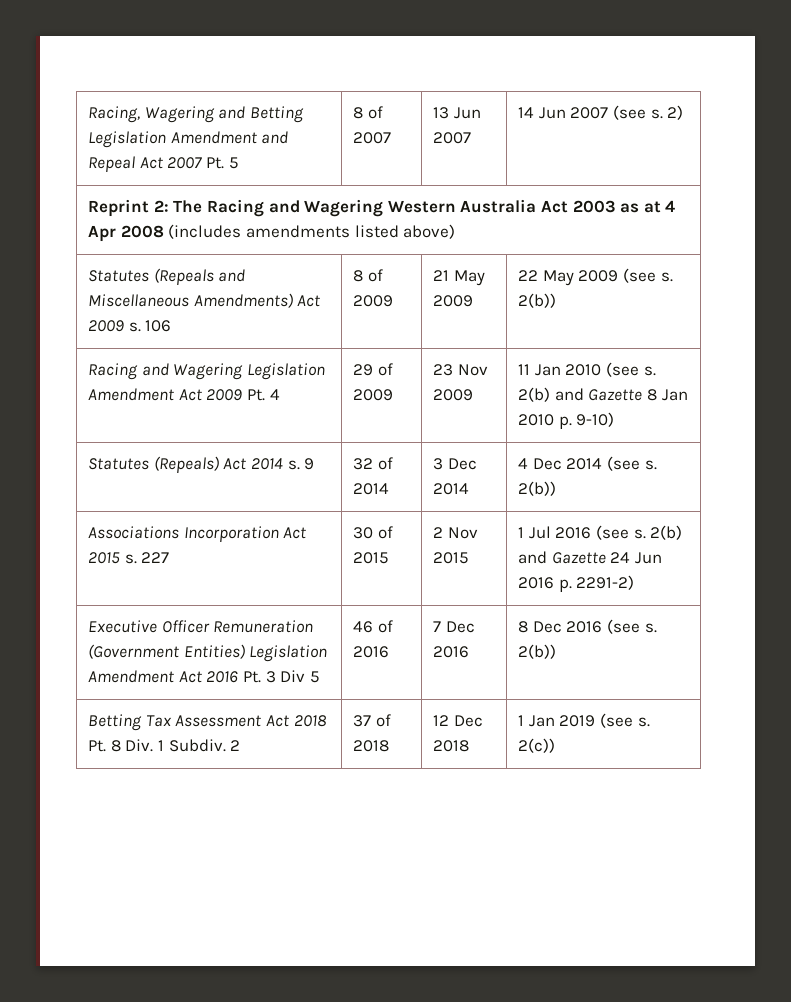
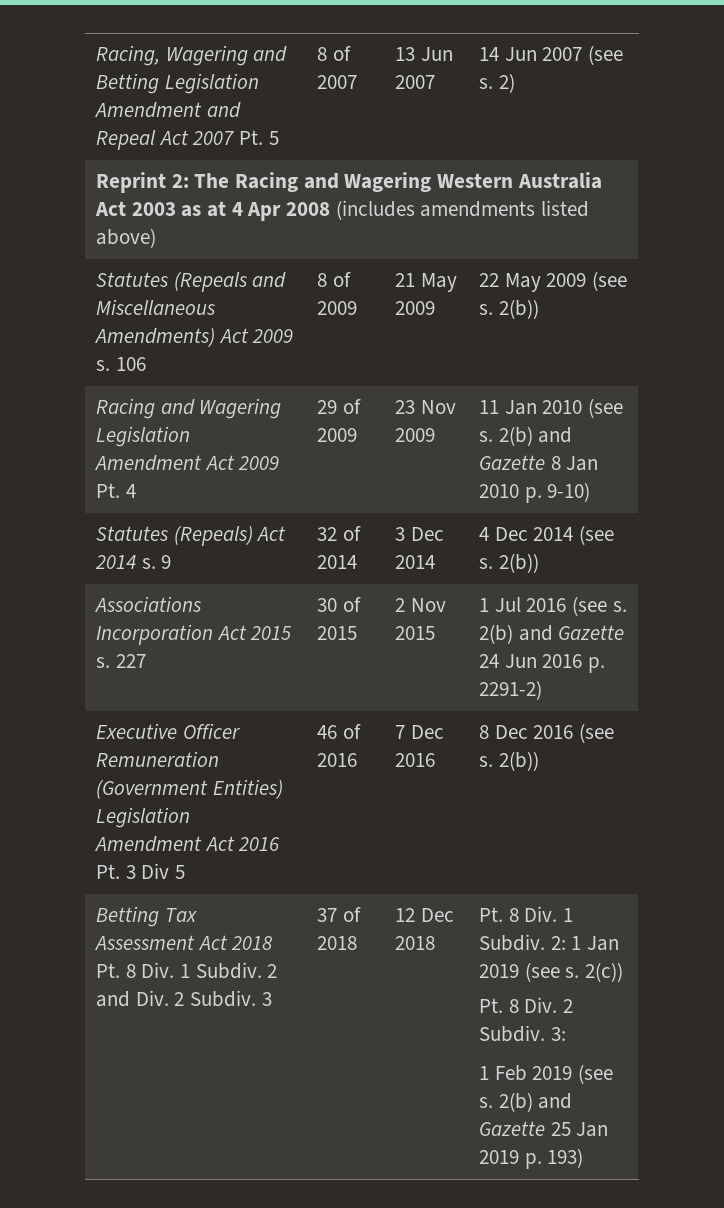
(241, 745) none -> [95,990,272,1007] and Div. 2 Subdiv. 3
(470, 746) none -> [478,906,573,922] [478,934,566,951] Pt. 8 Div. 1 Subdiv. 2:
(556, 745) none -> [478,997,573,1013] [478,1025,566,1042] [478,1064,613,1084] [478,1092,573,1112] [478,1121,609,1137] [478,1148,584,1169] // Pt. 8 Div. 2 Subdiv. 3: // 1 Feb 2019 (see s. 2(b) and Gazette 25 Jan 2019 p. 193)

